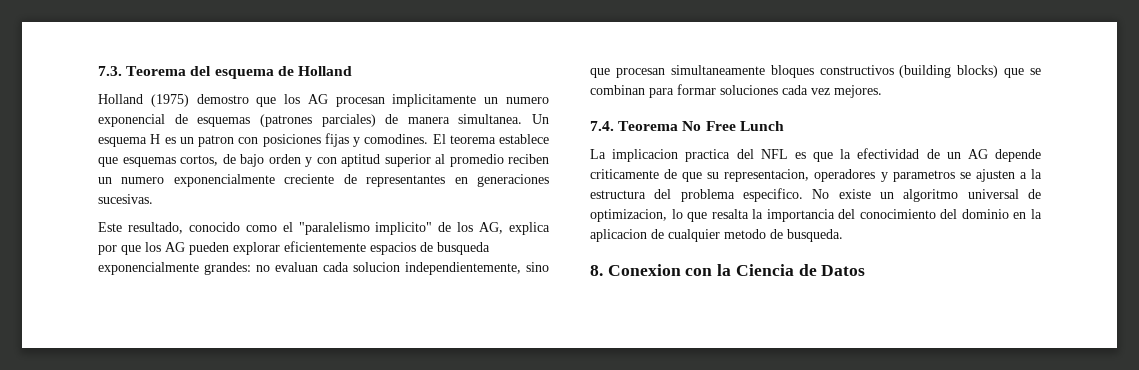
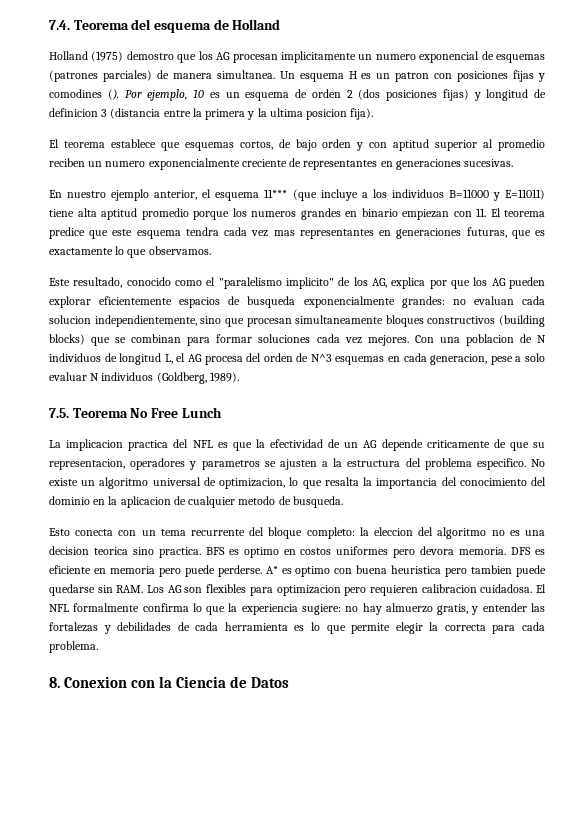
[98,66,122,76] 7.3. -> [49,20,70,30] 7.4.
[364,134,429,144] comodines. -> [49,89,546,101] [49,108,374,120] comodines (). Por ejemplo, 10 es un esquema de orden 2 (dos posiciones fijas) y longitud de definicion 3 (distancia entre la primera y la ultima posicion fija). //
(153, 199) none -> [49,189,545,201] [49,208,545,220] [49,227,545,239] [49,246,211,258] // En nuestro ejemplo anterior, el esquema 11*** (que incluye a los individuos B=11000 y E=11011) tiene alta aptitud promedio porque los numeros grandes en binario empiezan con 11. El teorema predice que este esquema tendra cada vez mas representantes en generaciones futuras, que es exactamente lo que observamos.
[590,121,614,131] // 7.4. -> [414,334,546,346] [49,353,545,365] [49,372,239,384] [49,408,69,418] Con una poblacion de N individuos de longitud L, el AG procesa del orden de N^3 esquemas en cada generacion, pese a solo evaluar N individuos (Goldberg, 1989). // 7.5.
(843, 235) none -> [49,527,545,539] [49,546,545,558] [49,565,546,577] [49,584,546,596] [49,603,545,615] [49,622,545,634] [49,641,98,653] // Esto conecta con un tema recurrente del bloque completo: la eleccion del algoritmo no es una decision teorica sino practica. BFS es optimo en costos uniformes pero devora memoria. DFS es eficiente en memoria pero puede perderse. A* es optimo con buena heuristica pero tambien puede quedarse sin RAM. Los AG son flexibles para optimizacion pero requieren calibracion cuidadosa. El NFL formalmente confirma lo que la experiencia sugiere: no hay almuerzo gratis, y entender las fortalezas y debilidades de cada herramienta es lo que permite elegir la correcta para cada problema.

